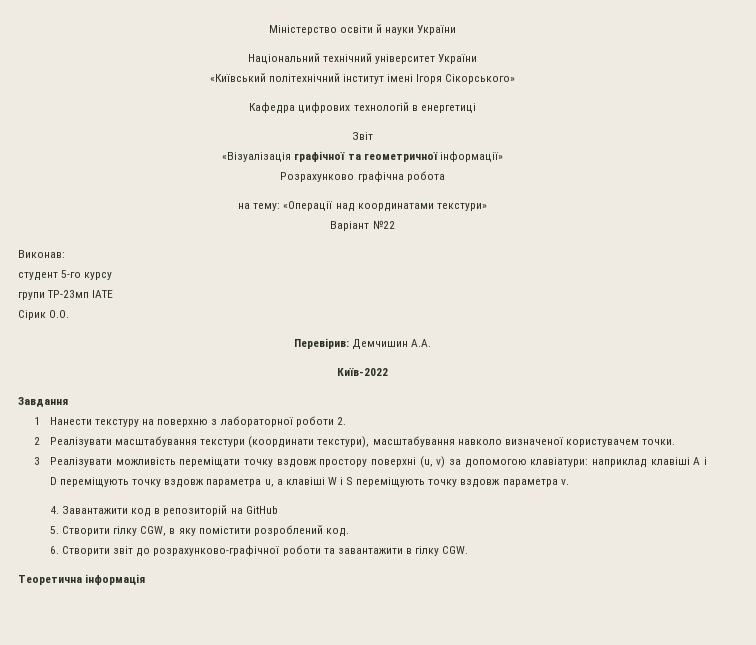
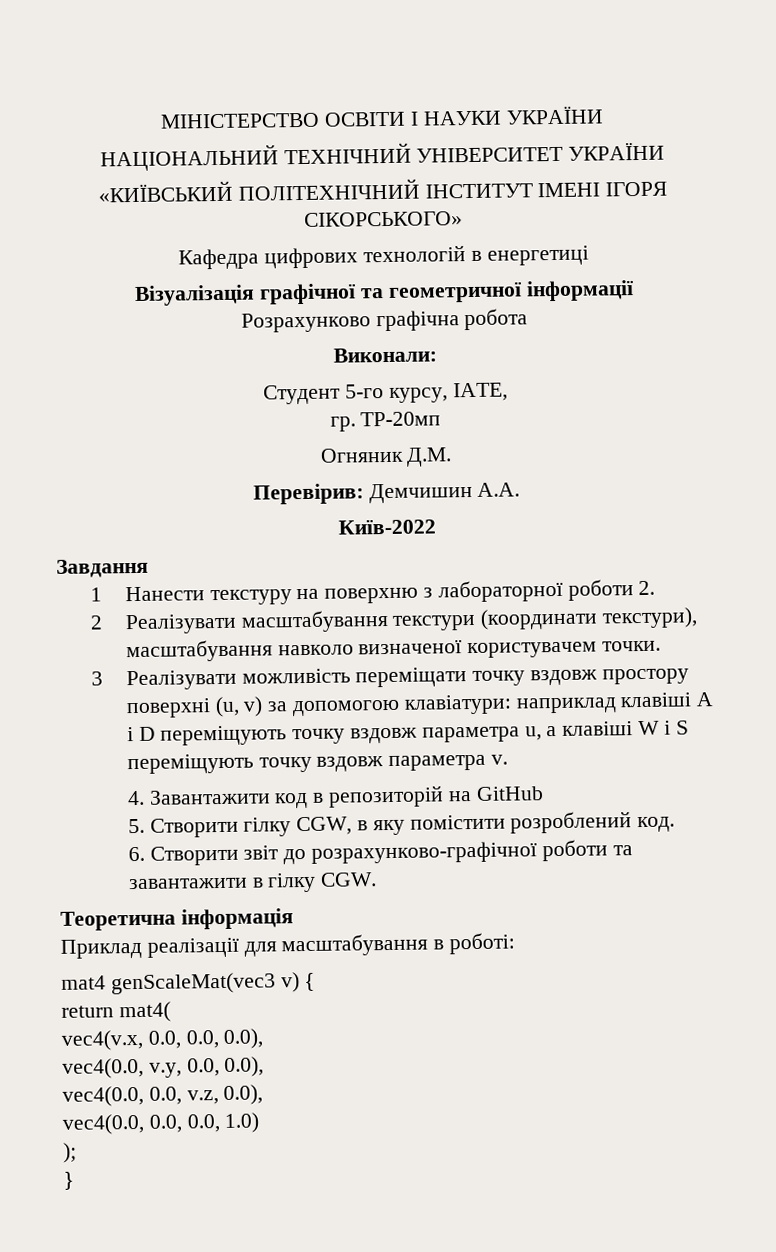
[268,24,457,35] [247,53,478,64] [209,73,516,84] Міністерство освіти й науки України // Національний технічний університет України // «Київський політехнічний інститут імені Ігоря Сікорського» -> [160,105,604,129] [99,141,666,172] [97,178,668,203] [304,211,463,227] МІНІСТЕРСТВО ОСВІТИ І НАУКИ УКРАЇНИ // НАЦІОНАЛЬНИЙ ТЕХНІЧНИЙ УНІВЕРСИТЕТ УКРАЇНИ // «КИЇВСЬКИЙ ПОЛІТЕХНІЧНИЙ ІНСТИТУТ ІМЕНІ ІГОРЯ СІКОРСЬКОГО»
[352,132,373,140] [222,152,292,162] Звіт // «Візуалізація -> [134,284,256,306] Візуалізація
[439,151,503,162] інформації» -> [525,280,635,302] інформації
[238,201,487,212] [330,220,395,231] [18,250,65,258] [18,270,113,281] [18,290,114,300] [18,310,70,320] на тему: «Операції над координатами текстури» // Варіант №22 // Виконав: // студент 5-го курсу // групи ТР-23мп ІАТЕ // Сірик О.О. -> [332,347,437,363] [263,382,508,405] [329,411,442,432] [319,447,453,467] Виконали: // Студент 5-го курсу, ІАТЕ, // гр. ТР-20мп // Огняник Д.М.
(146, 579) none -> [60,932,516,959] [61,972,316,995] [61,1001,171,1023] [61,1028,265,1051] [62,1056,265,1079] [62,1084,264,1107] [62,1112,261,1135] [63,1142,77,1163] [63,1171,74,1190] // Приклад реалізації для масштабування в роботі: // mat4 genScaleMat(vec3 v) { // return mat4( // vec4(v.x, 0.0, 0.0, 0.0), // vec4(0.0, v.y, 0.0, 0.0), // vec4(0.0, 0.0, v.z, 0.0), // vec4(0.0, 0.0, 0.0, 1.0) // ); // }

